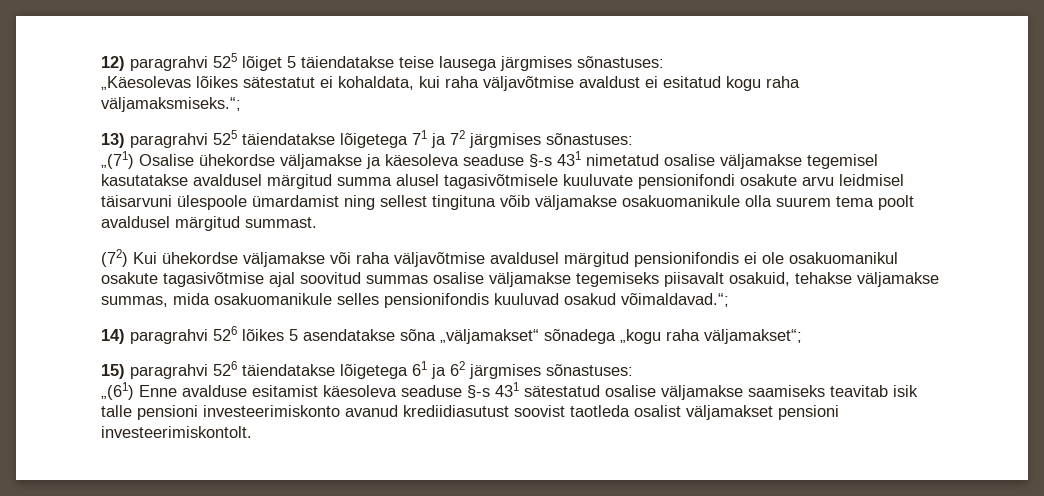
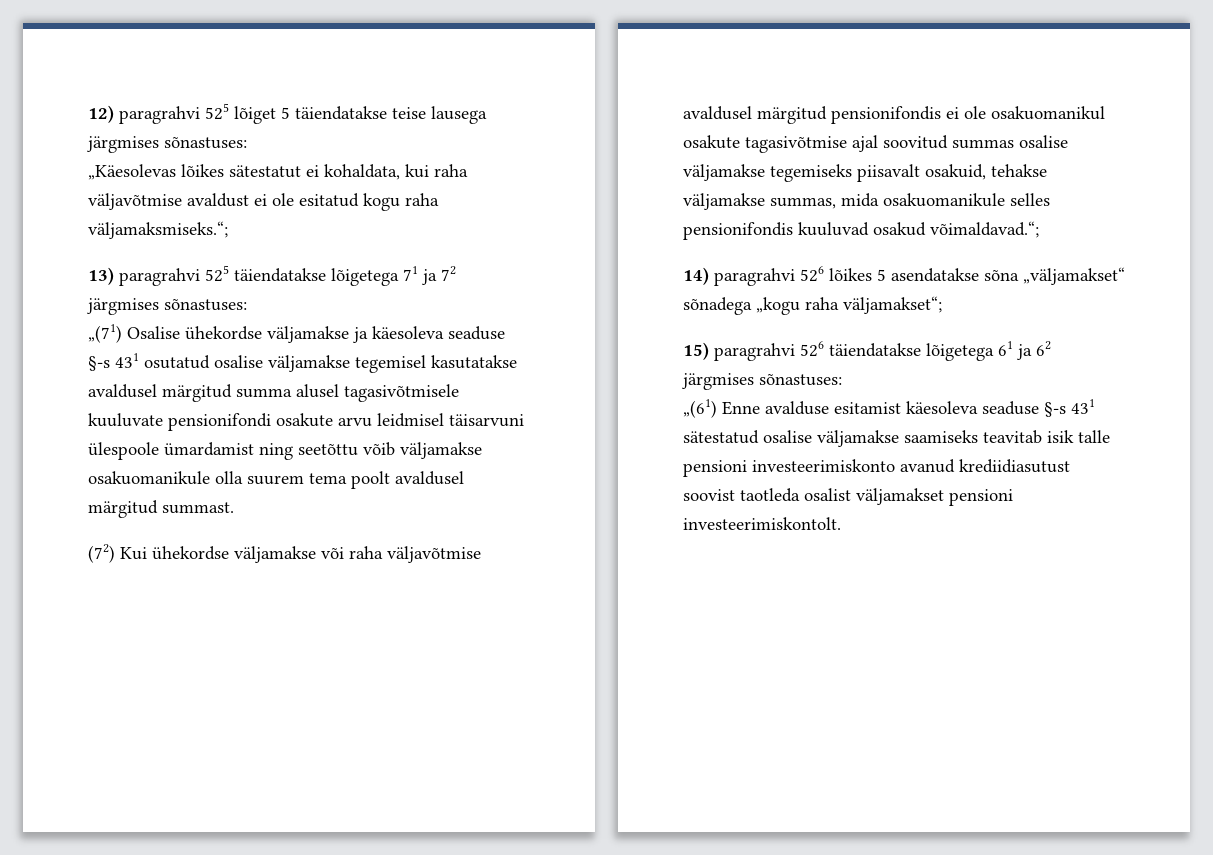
(658, 82) none -> [272,193,294,206] ole
[586,154,659,166] nimetatud -> [144,355,210,369] osutatud
[380,195,496,210] sellest tingituna -> [298,443,358,456] seetõttu

